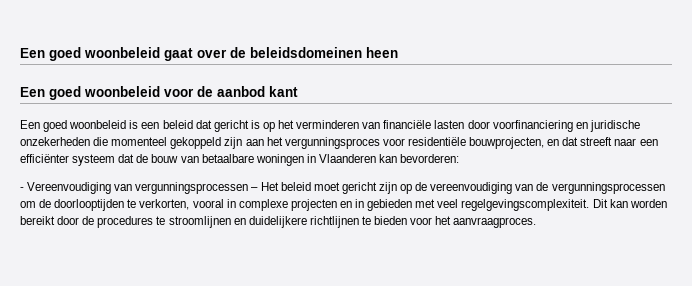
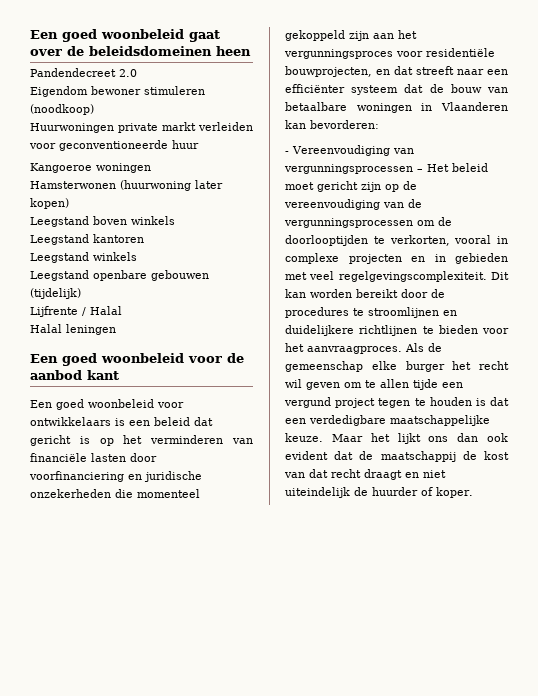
(398, 52) none -> [30,68,137,77] [30,86,205,97] [30,104,94,115] [30,122,253,133] [29,140,199,151] [30,163,151,173] [30,180,223,191] [30,198,69,209] [30,216,175,227] [30,234,144,245] [30,252,137,263] [30,270,209,281] [30,288,81,299] [30,306,122,317] [30,324,116,335] // Pandendecreet 2.0 // Eigendom bewoner stimuleren (noodkoop) // Huurwoningen private markt verleiden voor geconventioneerde huur // Kangoeroe woningen // Hamsterwonen (huurwoning later kopen) // Leegstand boven winkels // Leegstand kantoren // Leegstand winkels // Leegstand openbare gebouwen (tijdelijk) // Lijfrente / Halal // Halal leningen
(127, 124) none -> [157,402,184,408] [30,417,111,426] voor ontwikkelaars
(537, 222) none -> [405,343,442,352] [285,361,509,372] [285,379,463,390] [284,397,509,408] [285,415,490,426] [285,433,508,444] [285,451,509,462] [284,469,446,480] [285,487,473,498] Als de gemeenschap elke burger het recht wil geven om te allen tijde een vergund project tegen te houden is dat een verdedigbare maatschappelijke keuze. Maar het lijkt ons dan ook evident dat de maatschappij de kost van dat recht draagt en niet uiteindelijk de huurder of koper.

